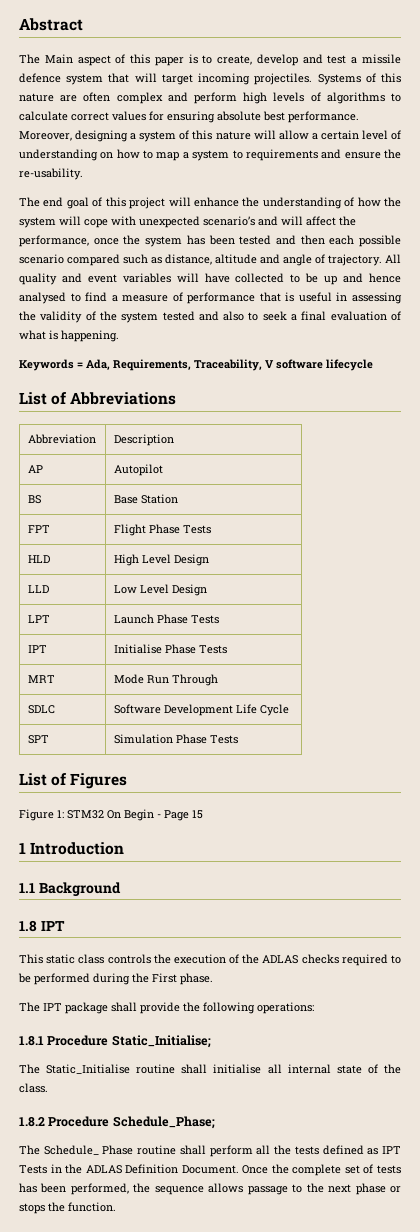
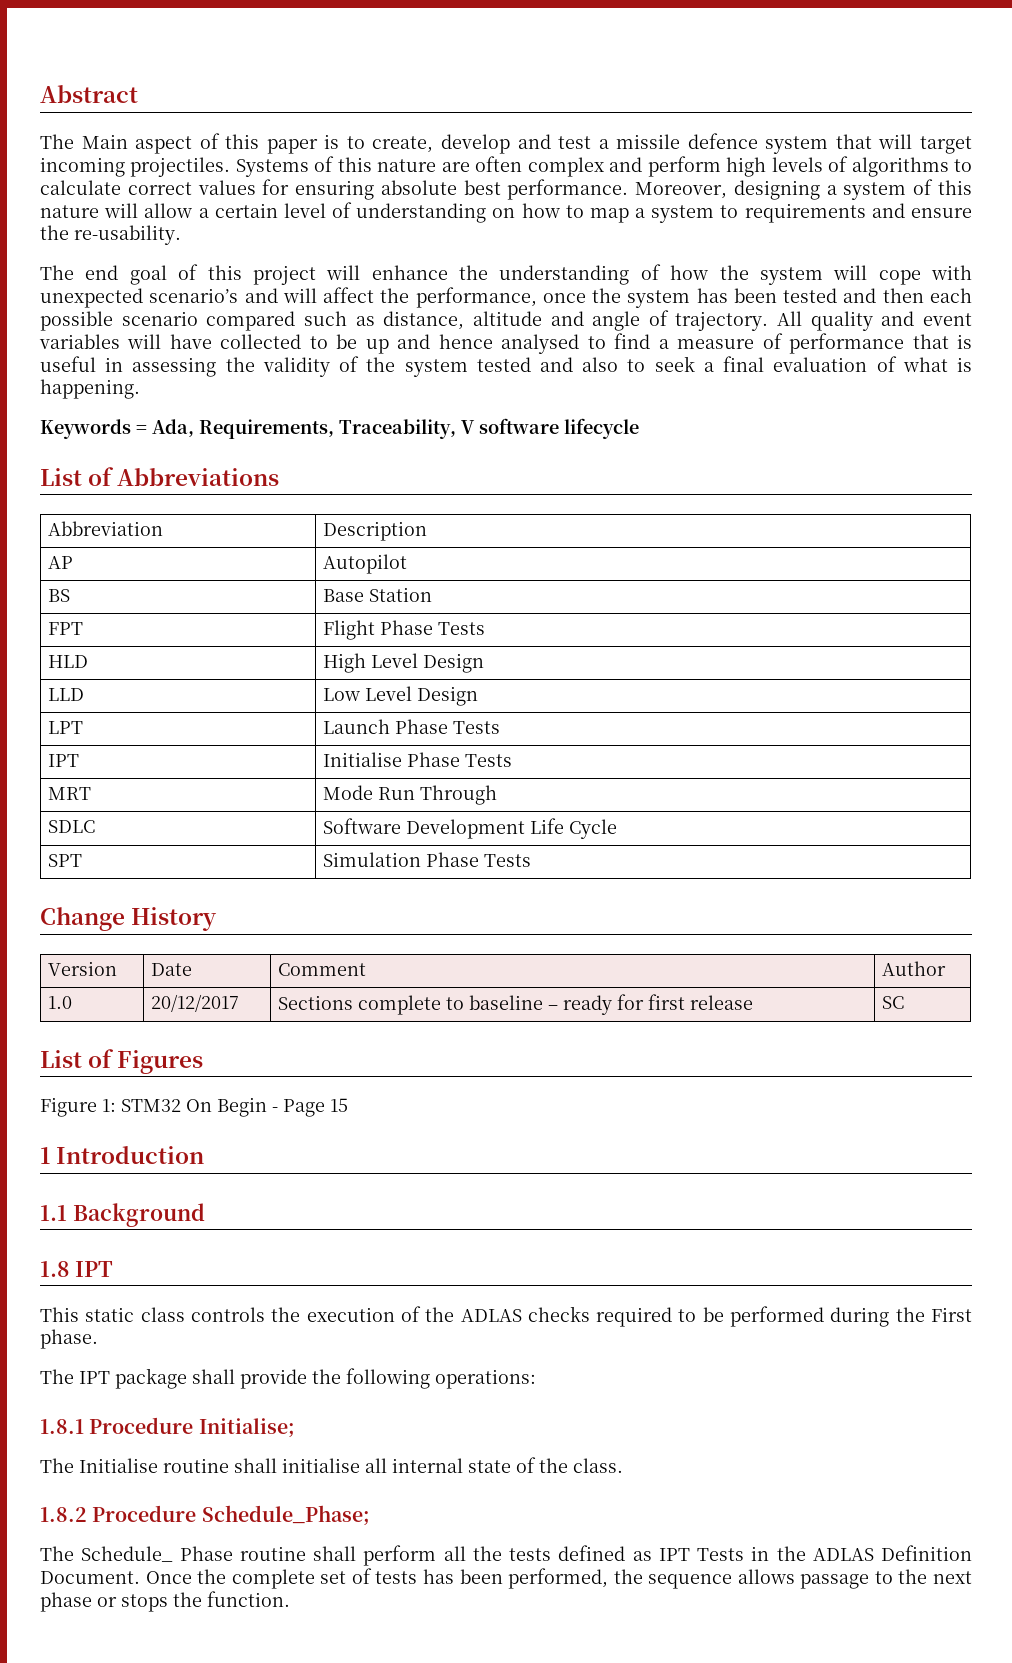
(238, 739) none -> [40,907,218,931] [48,961,118,976] [151,963,193,976] [278,963,367,976] [882,961,947,976] [48,996,73,1009] [151,994,240,1012] [278,994,754,1015] [882,996,905,1009] // Change History // Version | Date | Comment | Author // 1.0 | 20/12/2017 | Sections complete to baseline – ready for first release | SC
[111,1035,211,1048] [19,1064,131,1074] Static_Initialise; // The Static_Initialise -> [198,1418,295,1438] [40,1458,158,1473] Initialise; // The Initialise

